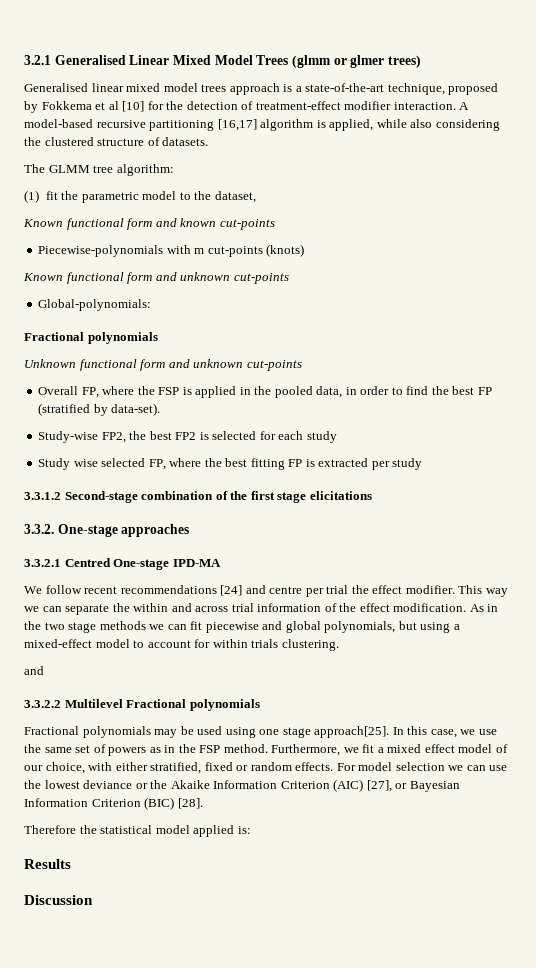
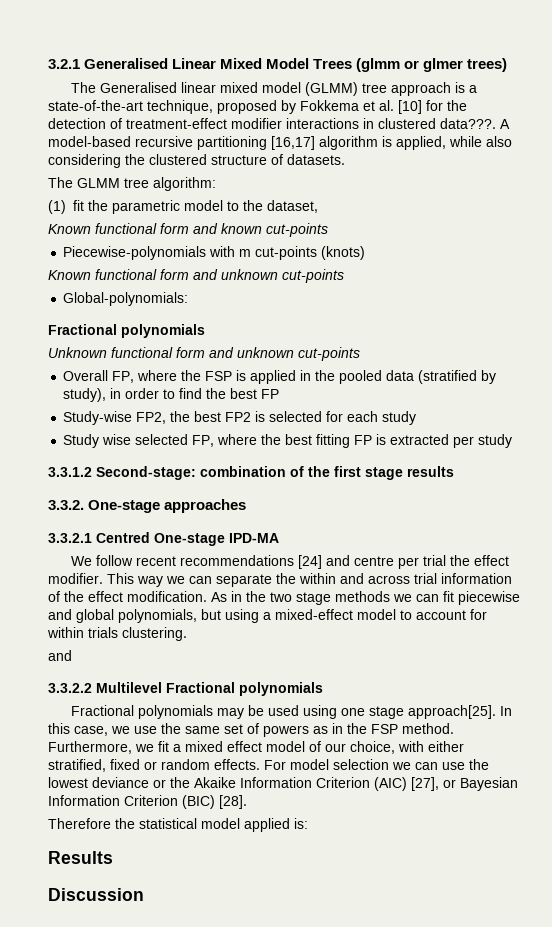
(421, 61) none -> [70,82,96,93] The
[201,84,227,92] trees -> [304,82,387,96] (GLMM) tree
[108,101,119,110] al -> [379,100,394,111] al.
[393,102,456,110] interaction. -> [286,118,496,129] interactions in clustered data???.
[316,386,343,398] data, -> [386,370,497,384] [63,388,107,402] data (stratified by study),
[38,403,161,416] (stratified by data-set). -> (280, 394) none
[64,491,138,503] Second-stage -> [96,466,196,480] Second-stage:
[309,491,372,500] elicitations -> [407,466,454,477] results

